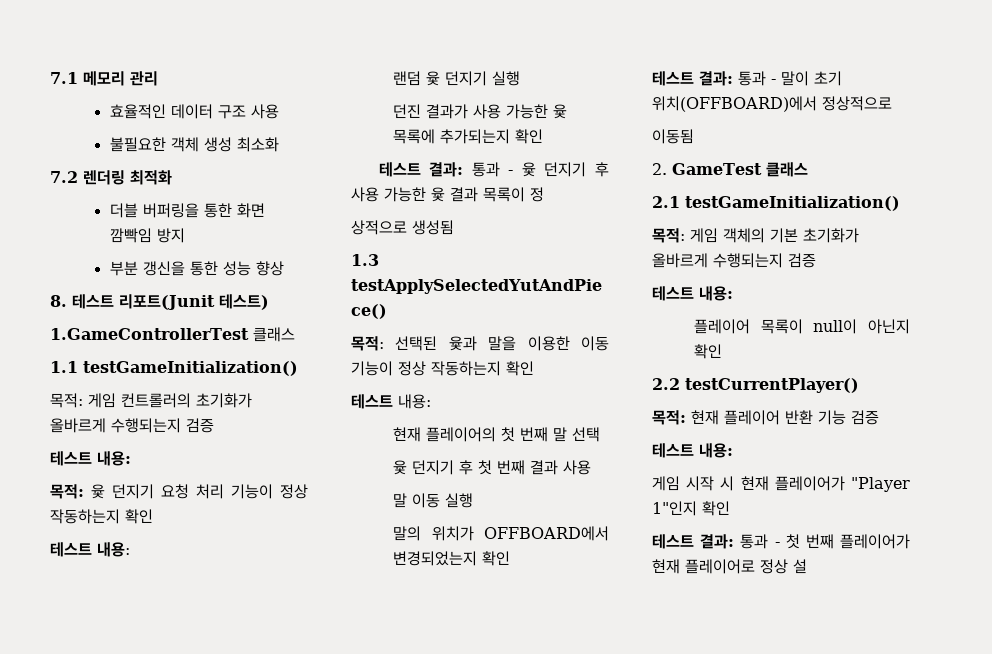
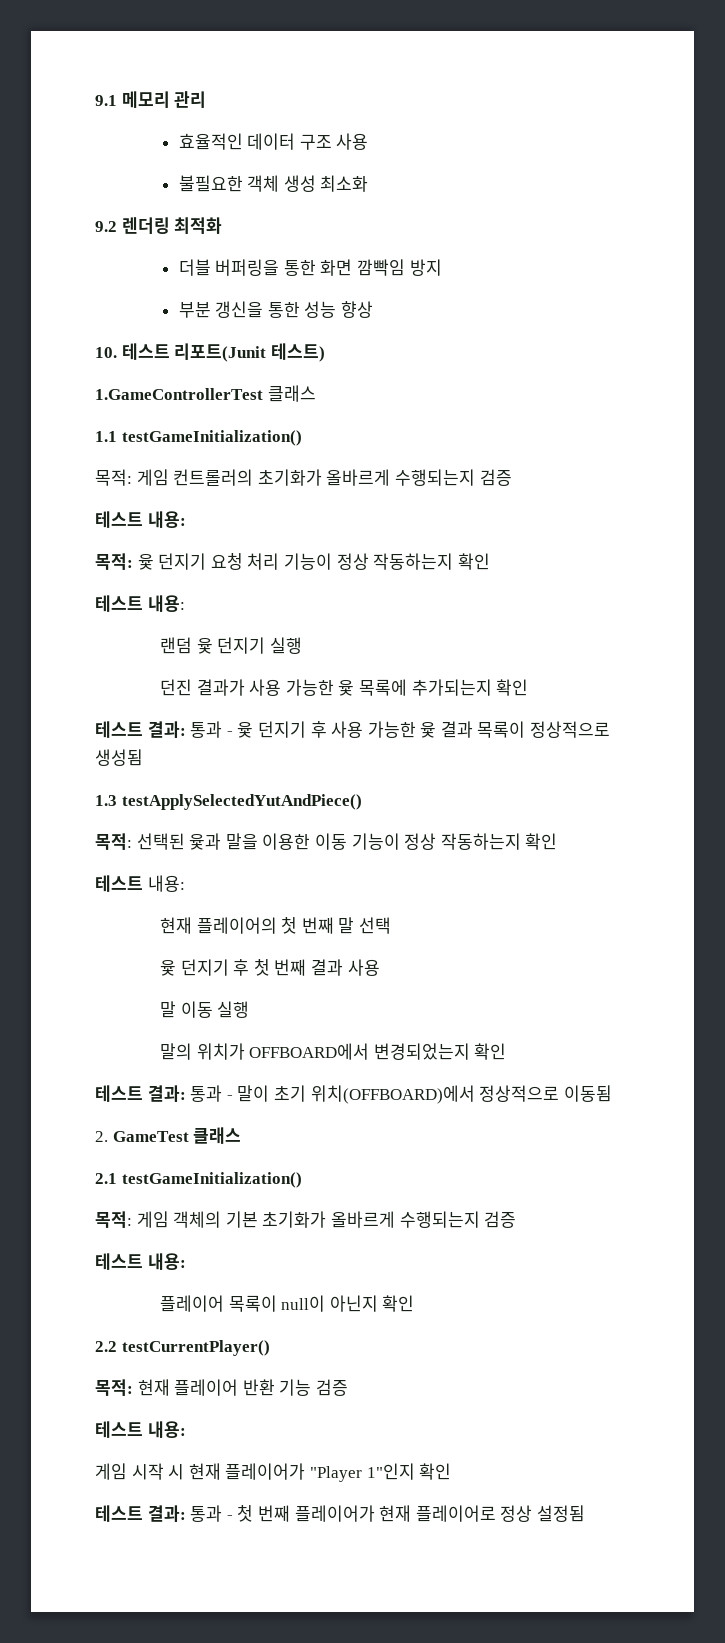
[50,72,78,84] 7.1 -> [95,95,117,106] 9.1
[50,171,78,183] 7.2 -> [95,221,117,232] 9.2
[50,295,67,307] 8. -> [95,347,117,358] 10.
[530,187,544,202] [351,220,407,235] 정 // 상적으로 -> [530,721,611,738] 정상적으로
(892, 103) // -> (560, 1093) none
[793,559,807,574] 설 -> [536,1505,585,1522] 설정됨

